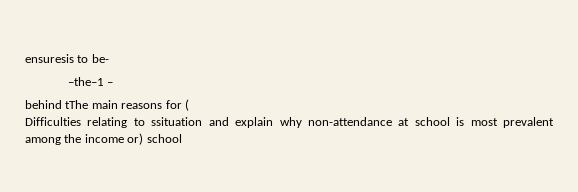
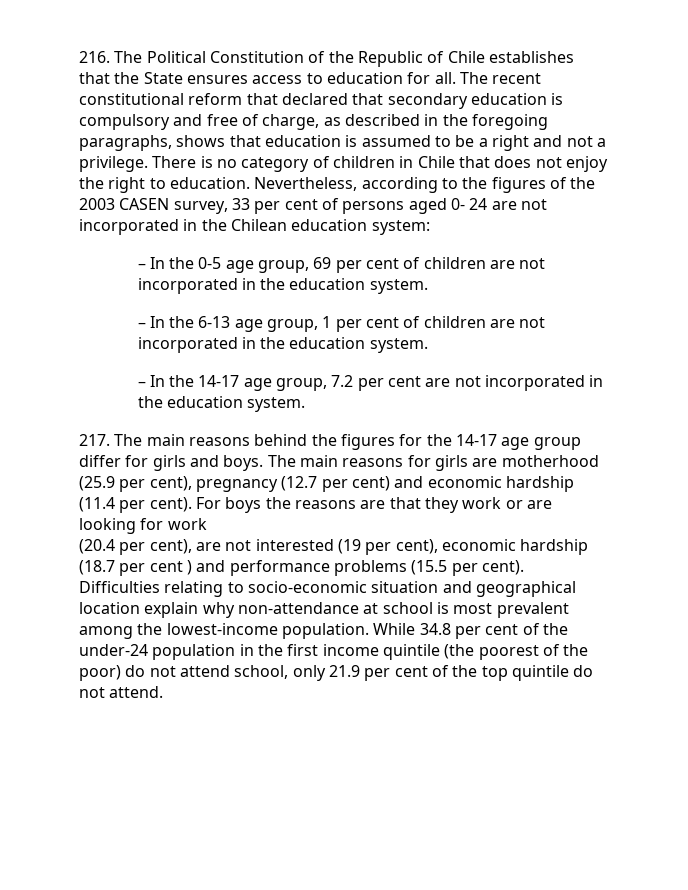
[25,54,109,63] [68,77,114,86] [25,99,189,111] [25,117,229,128] ensuresis to be- // –the–1 – // behind tThe main reasons for ( // Difficulties relating to ssituation and -> [79,51,574,67] [79,72,542,84] [79,93,564,109] [79,114,548,130] [79,135,606,151] [79,156,608,172] [79,177,596,193] [79,198,547,214] [79,219,430,235] [137,257,546,273] [137,278,428,294] [137,316,546,332] [137,337,428,353] [137,375,604,391] [137,396,306,412] [79,434,581,450] [79,455,599,471] [79,476,574,492] [79,497,552,513] [79,518,207,534] [79,539,589,555] [79,560,524,576] [79,581,576,597] [79,602,140,614] 216. The Political Constitution of the Republic of Chile establishes that the State ensures access to education for all. The recent constitutional reform that declared that secondary education is compulsory and free of charge, as described in the foregoing paragraphs, shows that education is assumed to be a right and not a privilege. There is no category of children in Chile that does not enjoy the right to education. Nevertheless, according to the figures of the 2003 CASEN survey, 33 per cent of persons aged 0- 24 are not incorporated in the Chilean education system: // – In the 0-5 age group, 69 per cent of children are not incorporated in the education system. // – In the 6-13 age group, 1 per cent of children are not incorporated in the education system. // – In the 14-17 age group, 7.2 per cent are not incorporated in the education system. // 217. The main reasons behind the figures for the 14-17 age group differ for girls and boys. The main reasons for girls are motherhood (25.9 per cent), pregnancy (12.7 per cent) and economic hardship (11.4 per cent). For boys the reasons are that they work or are looking for work // (20.4 per cent), are not interested (19 per cent), economic hardship (18.7 per cent ) and performance problems (15.5 per cent). Difficulties relating to socio-economic situation and geographical location
[84,133,182,145] income or) school -> [166,623,568,639] [79,644,589,660] [79,665,594,681] [79,686,164,698] lowest-income population. While 34.8 per cent of the under-24 population in the first income quintile (the poorest of the poor) do not attend school, only 21.9 per cent of the top quintile do not attend.

